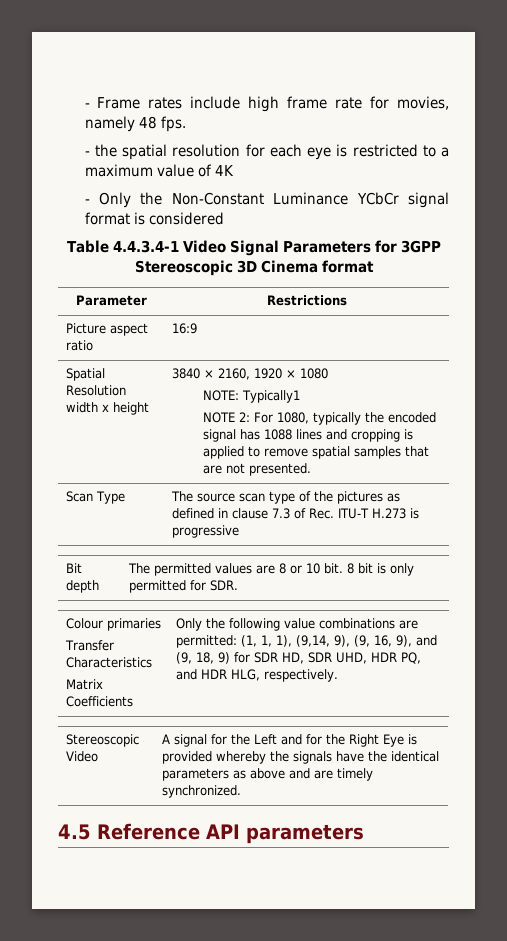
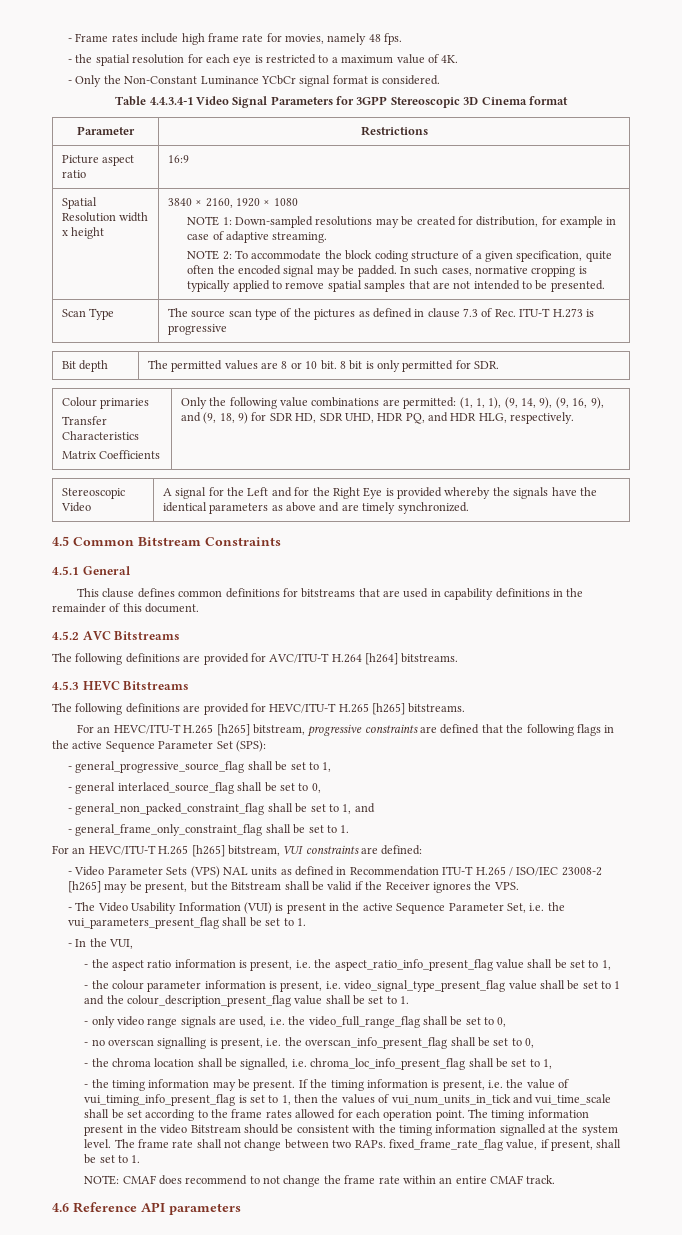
[214,165,234,176] 4K -> [441,55,459,63] 4K.
[148,212,224,225] considered -> [382,75,441,85] considered.
[203,390,301,403] [203,412,437,425] [203,429,348,442] NOTE: Typically1 // NOTE 2: For 1080, typically the encoded signal has 1088 lines and -> [187,216,617,228] [187,231,328,243] [187,250,612,262] [187,265,529,277] NOTE 1: Down-sampled resolutions may be created for distribution, for example in case of adaptive streaming. // NOTE 2: To accommodate the block coding structure of a given specification, quite often the encoded signal may be padded. In such cases, normative
(414, 434) none -> [187,280,231,292] typically
(246, 468) none -> [473,280,548,290] intended to be
[295,635,330,647] (9,14, -> [504,397,537,409] (9, 14,
(91, 832) none -> [73,537,281,546] [52,566,131,575] [77,588,584,600] [52,603,200,613] [52,631,181,640] [52,653,459,665] [52,680,190,691] [52,703,466,715] [77,724,615,737] [52,740,266,752] [68,761,332,773] [68,782,321,794] [68,803,375,815] [68,824,350,836] [52,845,423,857] [68,866,602,878] [68,881,519,893] [68,902,565,914] [68,917,306,929] [68,938,134,949] [84,959,611,971] [84,980,621,992] [84,995,410,1007] [84,1016,507,1028] [84,1037,535,1049] [84,1058,553,1070] [84,1079,570,1091] [84,1094,612,1106] [84,1109,589,1121] [84,1124,618,1136] [84,1139,622,1151] [84,1154,141,1164] [84,1175,556,1187] [52,1203,69,1212] Common Bitstream Constraints // 4.5.1 General // This clause defines common definitions for bitstreams that are used in capability definitions in the remainder of this document. // 4.5.2 AVC Bitstreams // The following definitions are provided for AVC/ITU-T H.264 [h264] bitstreams. // 4.5.3 HEVC Bitstreams // The following definitions are provided for HEVC/ITU-T H.265 [h265] bitstreams. // For an HEVC/ITU-T H.265 [h265] bitstream, progressive constraints are defined that the following flags in the active Sequence Parameter Set (SPS): // - general_progressive_source_flag shall be set to 1, // - general interlaced_source_flag shall be set to 0, // - general_non_packed_constraint_flag shall be set to 1, and // - general_frame_only_constraint_flag shall be set to 1. // For an HEVC/ITU-T H.265 [h265] bitstream, VUI constraints are defined: // - Video Parameter Sets (VPS) NAL units as defined in Recommendation ITU-T H.265 / ISO/IEC 23008-2 [h265] may be present, but the Bitstream shall be valid if the Receiver ignores the VPS. // - The Video Usability Information (VUI) is present in the active Sequence Parameter Set, i.e. the vui_parameters_present_flag shall be set to 1. // - In the VUI, // - the aspect ratio information is present, i.e. the aspect_ratio_info_present_flag value shall be set to 1, // - the colour parameter information is present, i.e. video_signal_type_present_flag value shall be set to 1 and the colour_description_present_flag value shall be set to 1. // - only video range signals are used, i.e. the video_full_range_flag shall be set to 0, // - no overscan signalling is present, i.e. the overscan_info_present_flag shall be set to 0, // - the chroma location shall be signalled, i.e. chroma_loc_info_present_flag shall be set to 1, // - the timing information may be present. If the timing information is present, i.e. the value of vui_timing_info_present_flag is set to 1, then the values of vui_num_units_in_tick and vui_time_scale shall be set according to the frame rates allowed for each operation point. The timing information present in the video Bitstream should be consistent with the timing information signalled at the system level. The frame rate shall not change between two RAPs. fixed_frame_rate_flag value, if present, shall be set to 1. // NOTE: CMAF does recommend to not change the frame rate within an entire CMAF track. // 4.6

